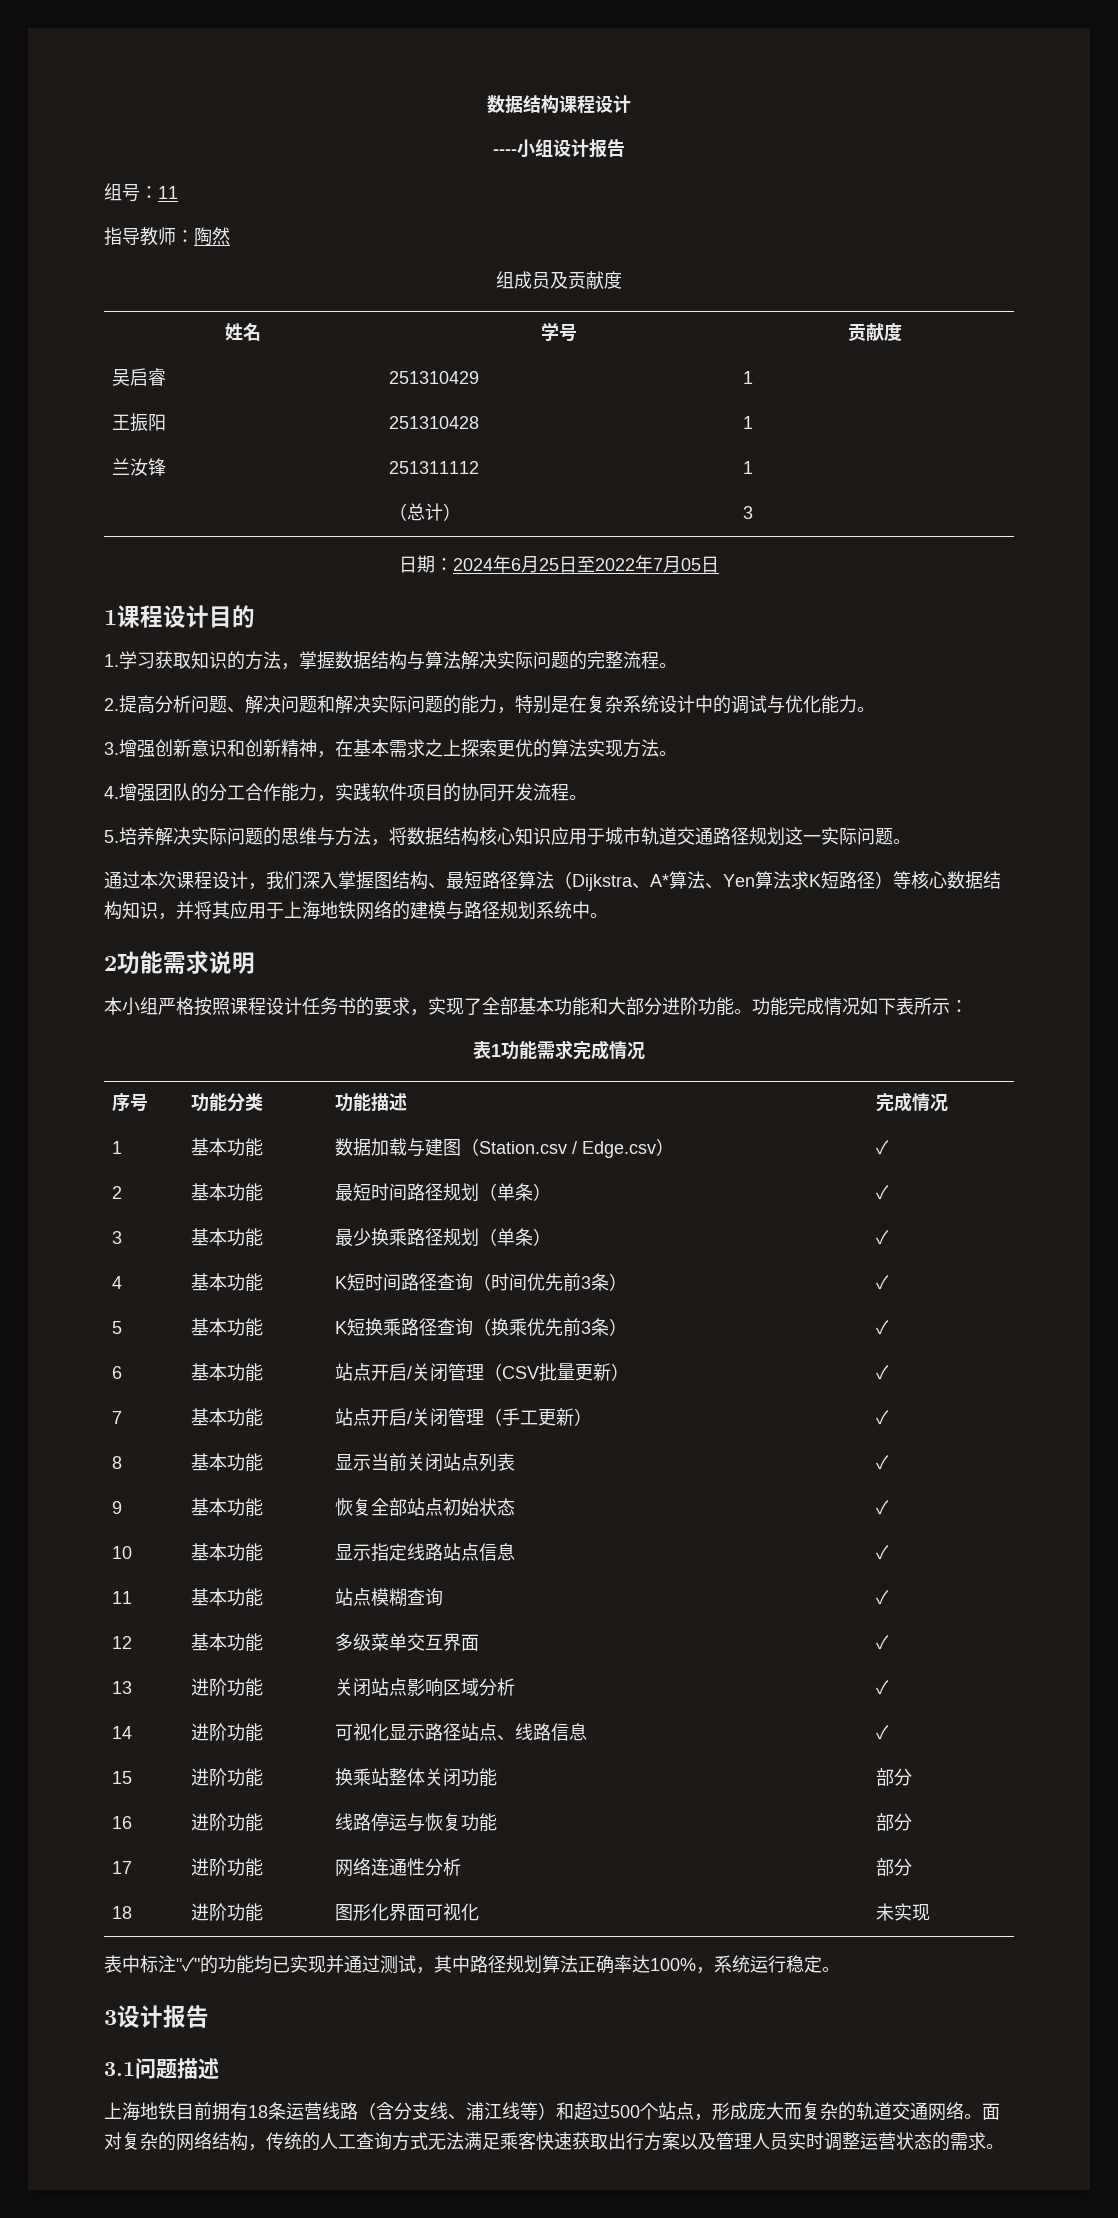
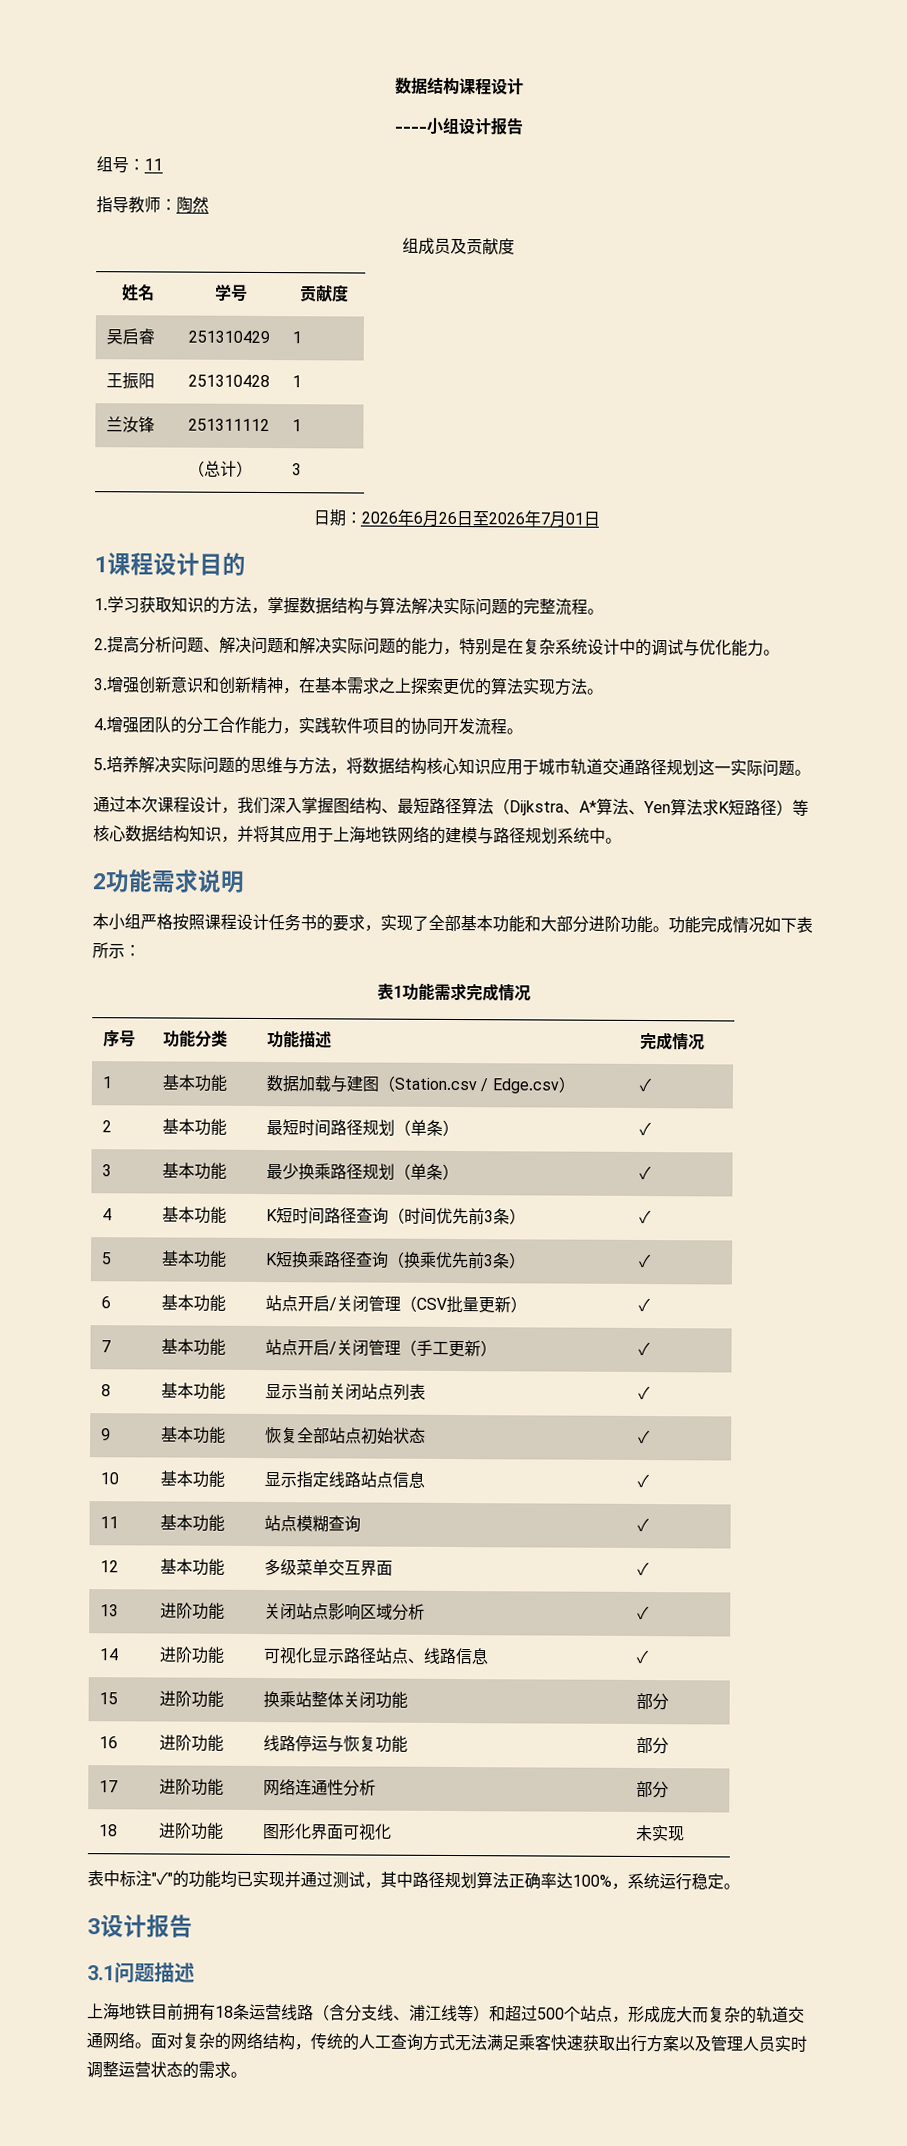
[453,558,493,571] 2024 -> [360,511,398,524] 2026
[539,556,635,573] 25日至2022 -> [437,511,525,527] 26日至2026
[681,558,701,571] 05 -> [564,512,584,525] 01

